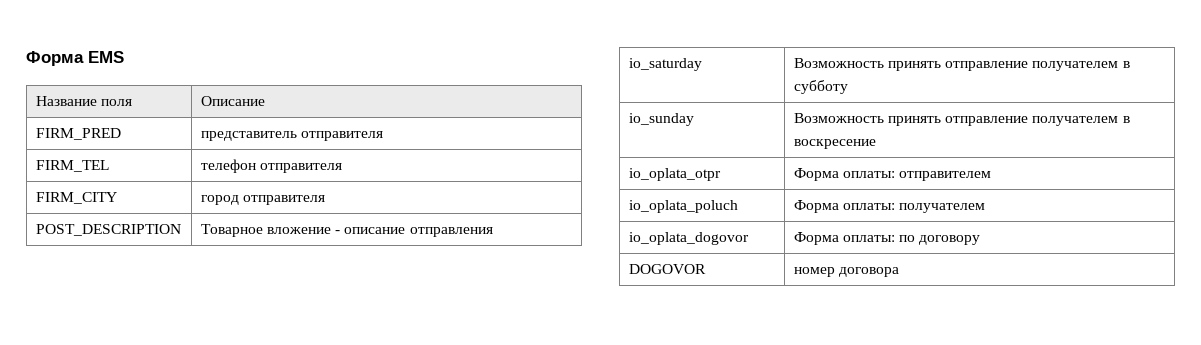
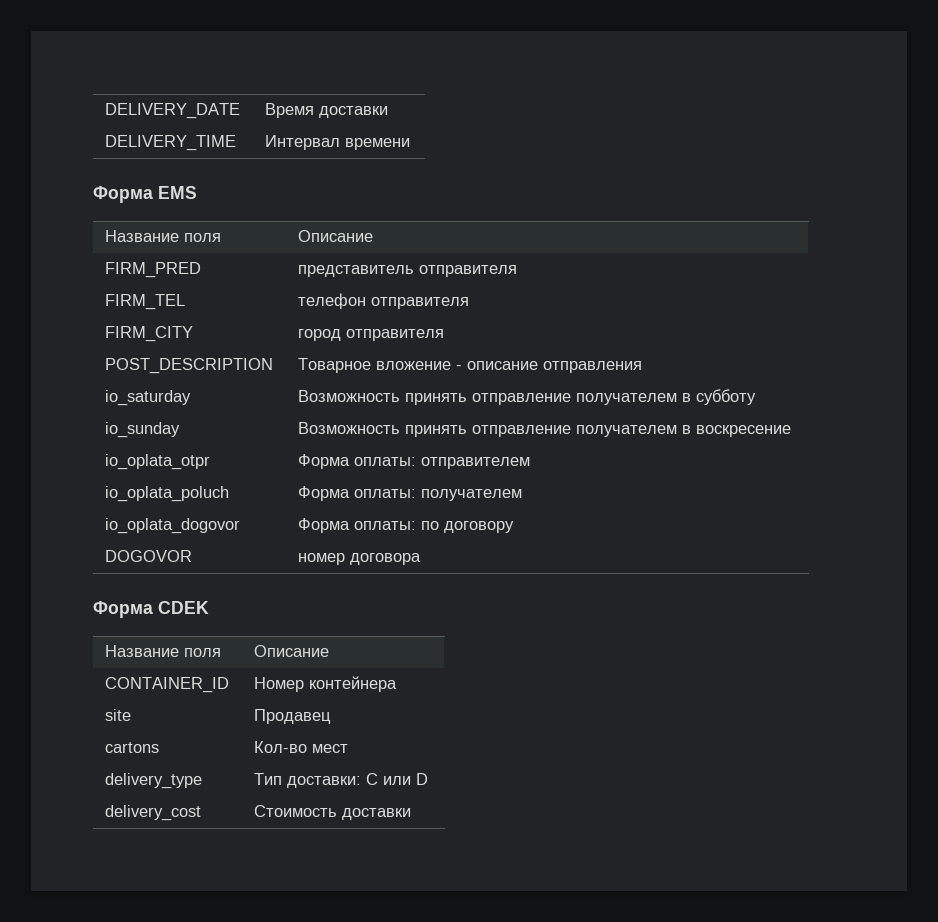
(26, 58) none -> [105,103,241,119] [265,103,389,118] [105,135,237,151] [265,135,411,150] DELIVERY_DATE | Время доставки // DELIVERY_TIME | Интервал времени //
(899, 272) none -> [93,601,209,618] [105,645,222,657] [254,645,330,657] [105,677,230,693] [254,676,398,692] [105,709,132,721] [254,709,332,724] [105,742,160,753] [254,741,349,753] [105,773,203,789] [254,773,429,788] [105,805,202,821] [254,805,412,820] // Форма CDEK // Название поля | Описание // CONTAINER_ID | Номер контейнера // site | Продавец // cartons | Кол-во мест // delivery_type | Тип доставки: C или D // delivery_cost | Стоимость доставки

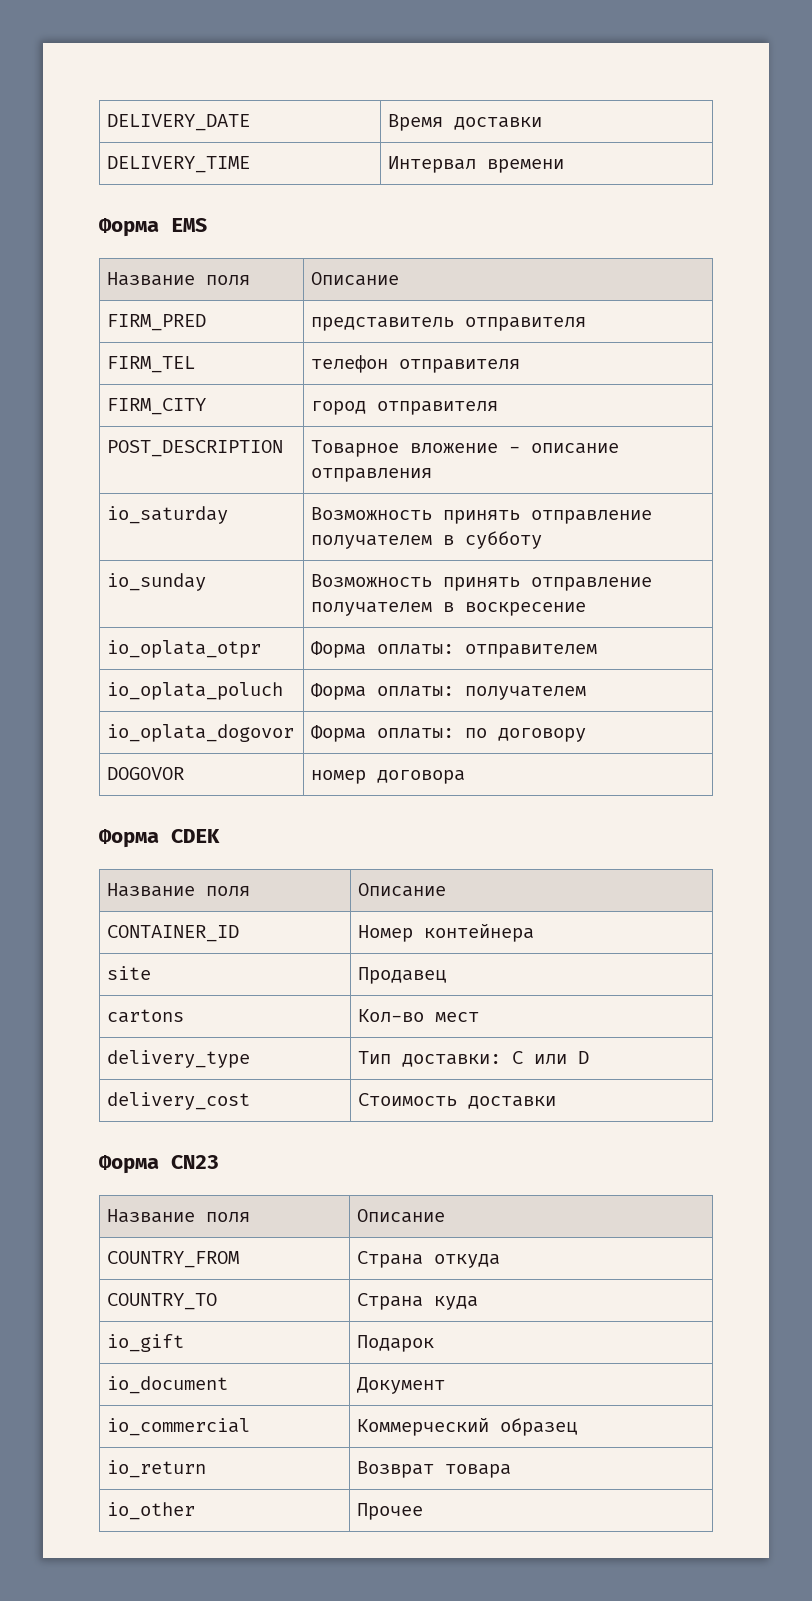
(412, 814) none -> [99,1155,219,1174] [107,1209,251,1223] [357,1209,446,1223] [107,1251,240,1268] [357,1251,501,1268] [107,1293,218,1310] [357,1293,479,1310] [107,1334,185,1352] [357,1335,435,1352] [107,1376,229,1394] [357,1377,446,1394] [107,1418,251,1436] [357,1417,578,1436] [107,1460,207,1478] [357,1461,512,1478] [107,1502,196,1520] [357,1503,424,1520] // Форма CN23 // Название поля | Описание // COUNTRY_FROM | Страна откуда // COUNTRY_TO | Страна куда // io_gift | Подарок // io_document | Документ // io_commercial | Коммерческий образец // io_return | Возврат товара // io_other | Прочее

